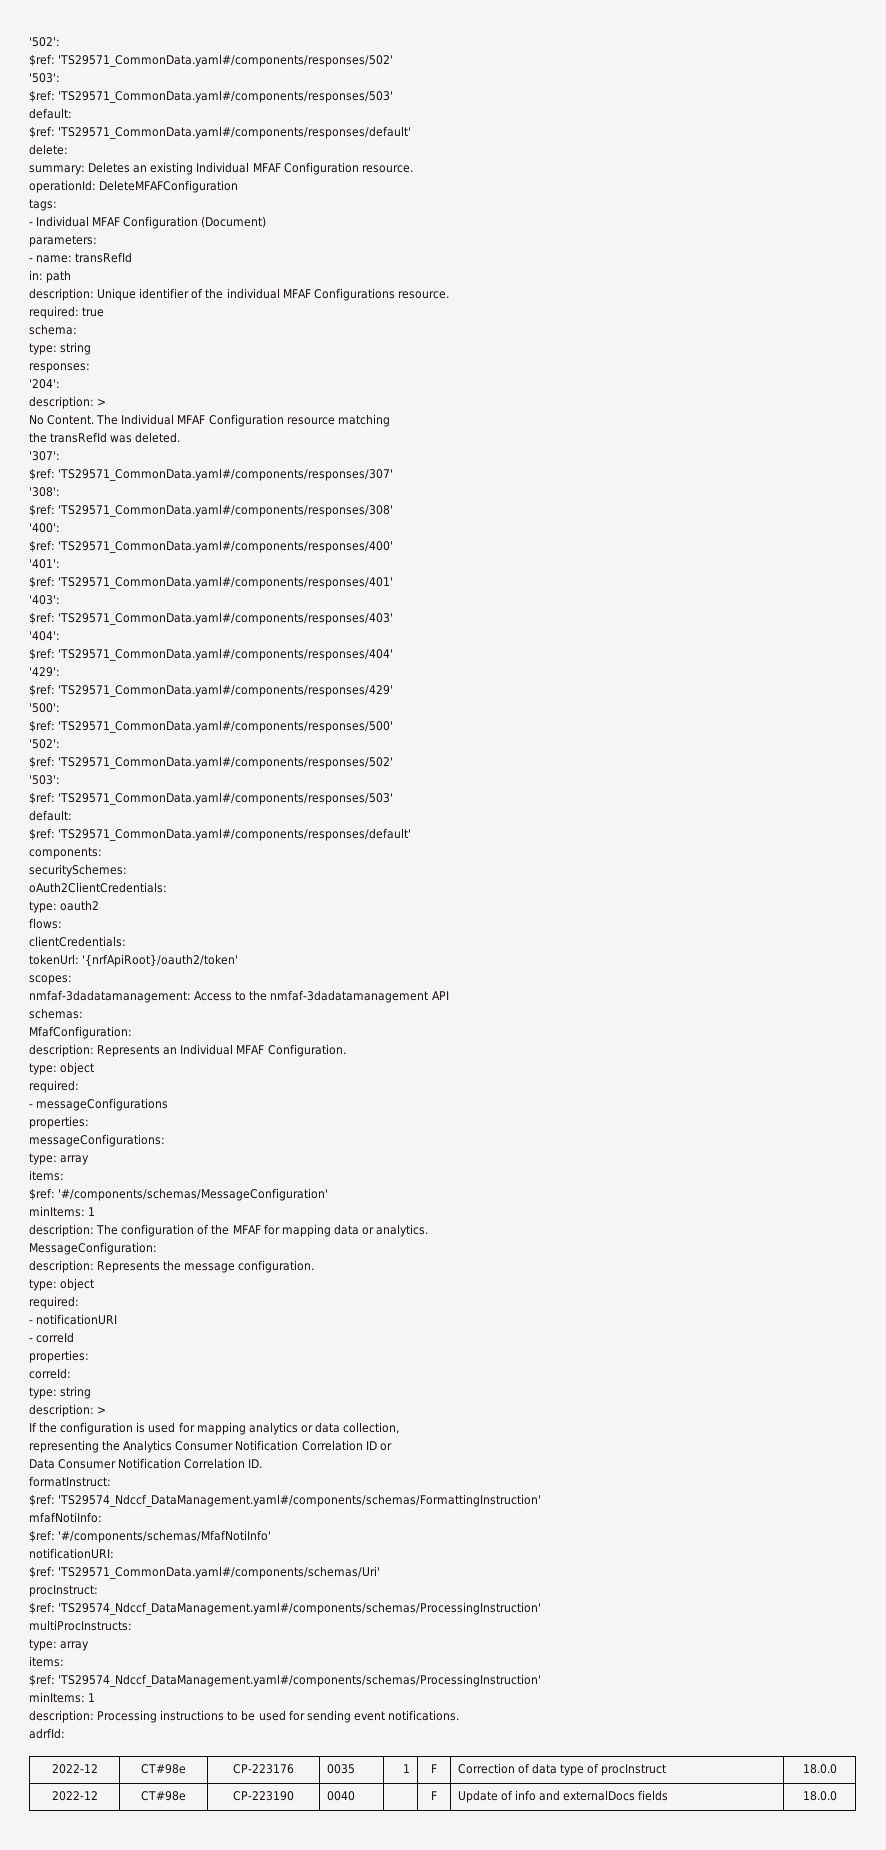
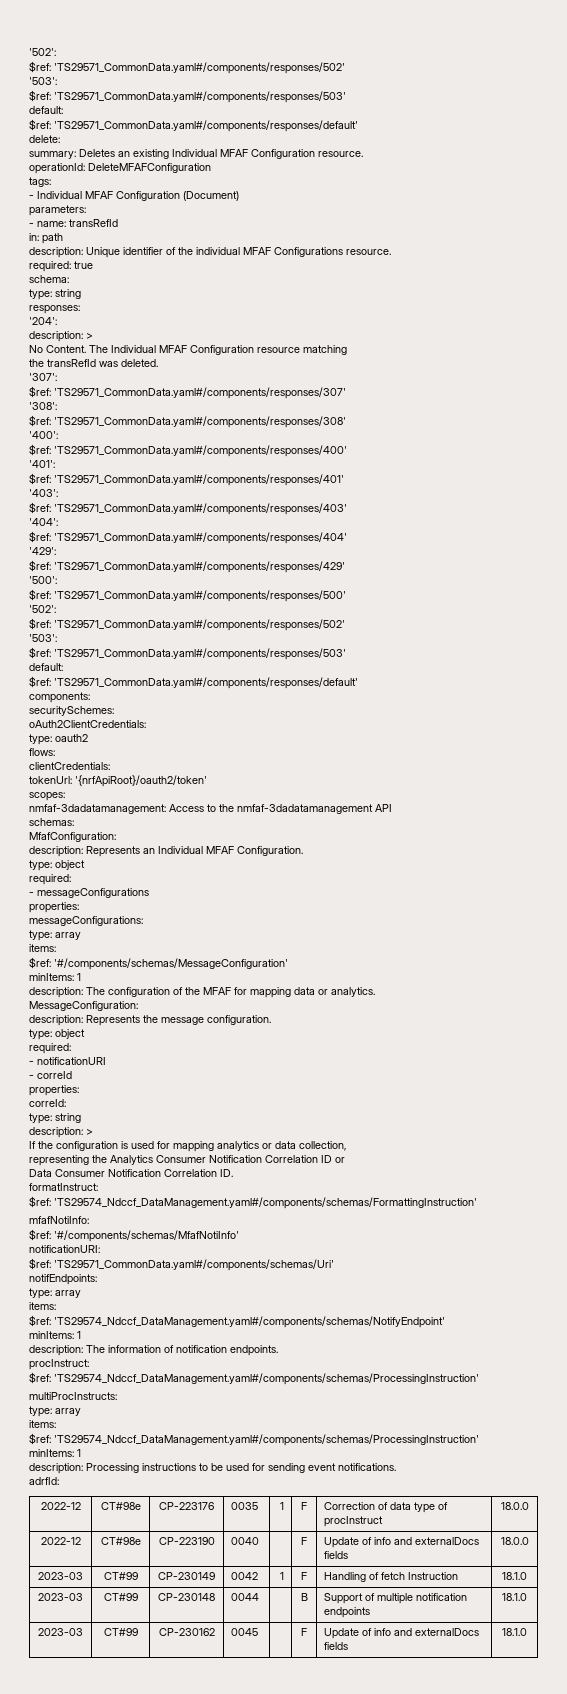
(381, 1572) none -> [29,1274,97,1285] [29,1288,81,1299] [29,1302,56,1310] [29,1315,445,1328] [29,1331,81,1339] [29,1345,278,1356] // notifEndpoints: // type: array // items: // $ref: 'TS29574_Ndccf_DataManagement.yaml#/components/schemas/NotifyEndpoint' // minItems: 1 // description: The information of notification endpoints.
(837, 1796) none -> [38,1572,83,1580] [103,1572,138,1580] [158,1572,215,1580] [231,1572,259,1580] [279,1572,284,1580] [301,1572,307,1580] [324,1572,459,1582] [502,1572,527,1580] [38,1593,83,1601] [103,1593,138,1601] [158,1593,215,1601] [231,1593,260,1601] [300,1593,308,1601] [324,1593,468,1604] [324,1607,371,1618] [502,1593,527,1601] [38,1628,83,1636] [103,1628,138,1636] [158,1628,215,1636] [231,1628,259,1636] [301,1628,307,1636] [324,1628,480,1639] [324,1642,349,1650] [502,1628,527,1636] // 2023-03 | CT#99 | CP-230149 | 0042 | 1 | F | Handling of fetch Instruction | 18.1.0 // 2023-03 | CT#99 | CP-230148 | 0044 | | B | Support of multiple notification endpoints | 18.1.0 // 2023-03 | CT#99 | CP-230162 | 0045 | | F | Update of info and externalDocs fields | 18.1.0

